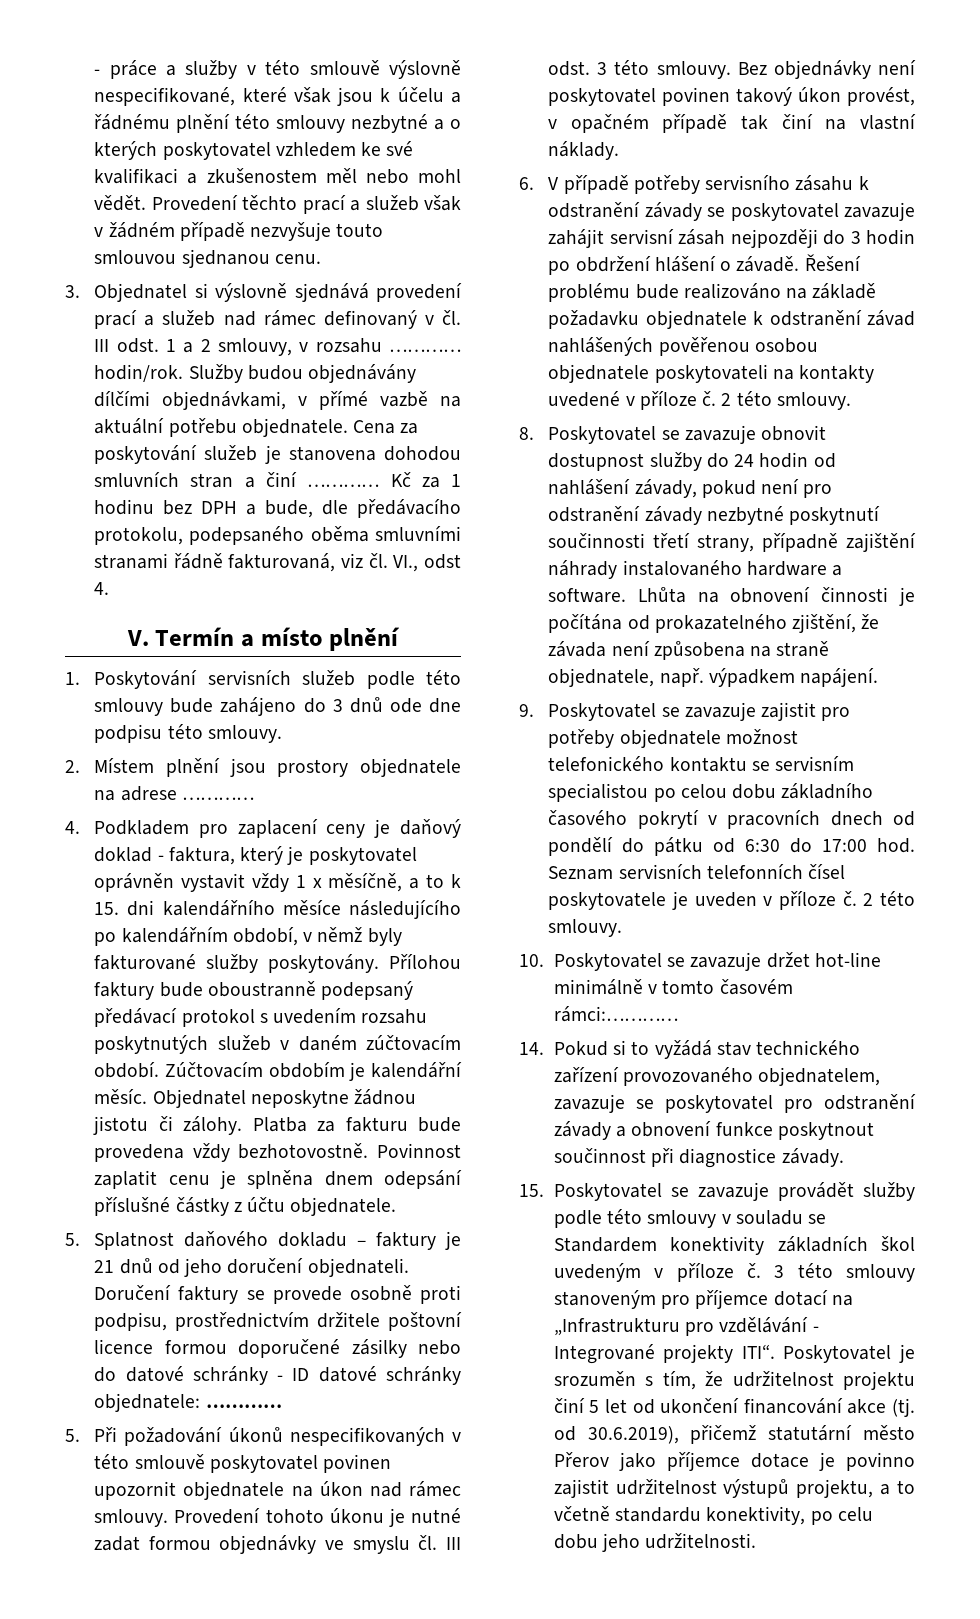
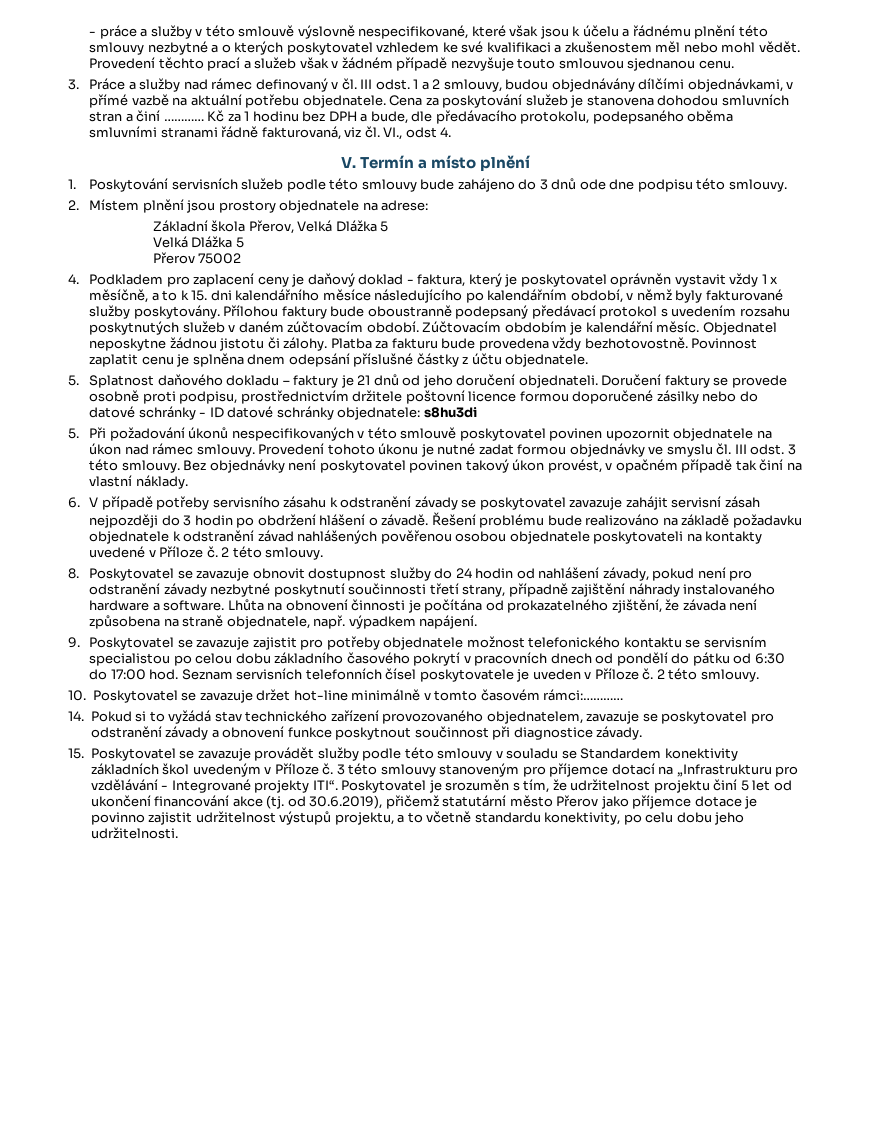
[94,283,462,302] [94,310,216,329] Objednatel si výslovně sjednává provedení prací a služeb -> [89,78,181,92] Práce a služby
[299,338,461,353] [94,364,243,383] v rozsahu ………… hodin/rok. Služby -> (502, 85) none
[120,786,254,801] adrese ………… -> [381,200,429,211] [152,220,389,234] [152,236,244,248] [152,252,242,264] adrese: // Základní škola Přerov, Velká Dlážka 5 // Velká Dlážka 5 // Přerov 75002
[205,1404,282,1408] ………… -> [423,407,477,418] s8hu3di
[639,391,697,410] příloze -> [159,546,204,558] Příloze
[778,891,836,910] příloze -> [594,668,639,680] Příloze
[676,1263,734,1282] příloze -> [274,763,319,775] Příloze

